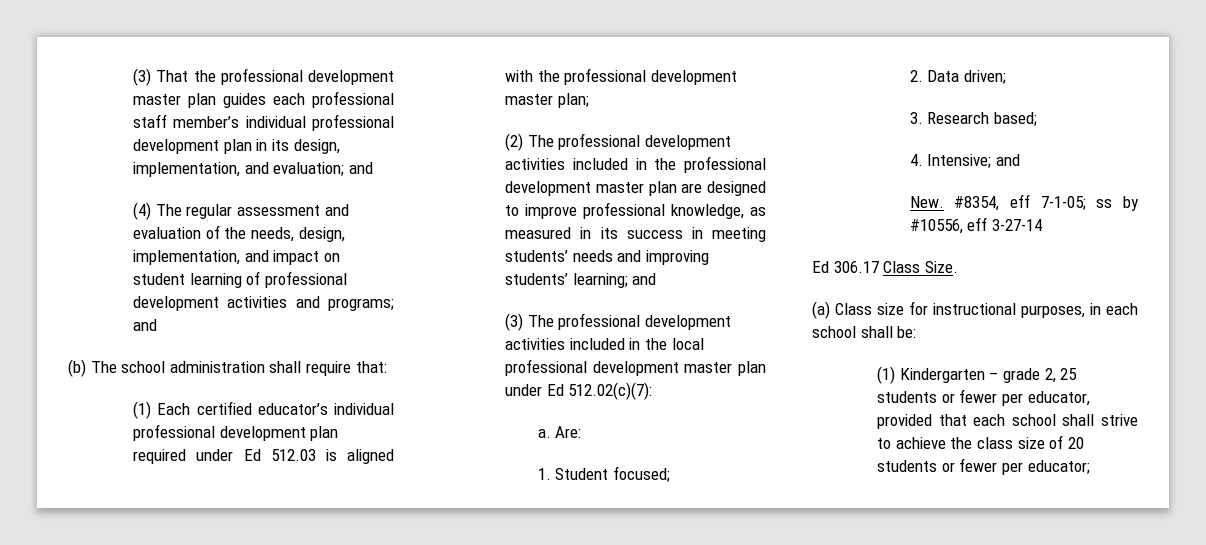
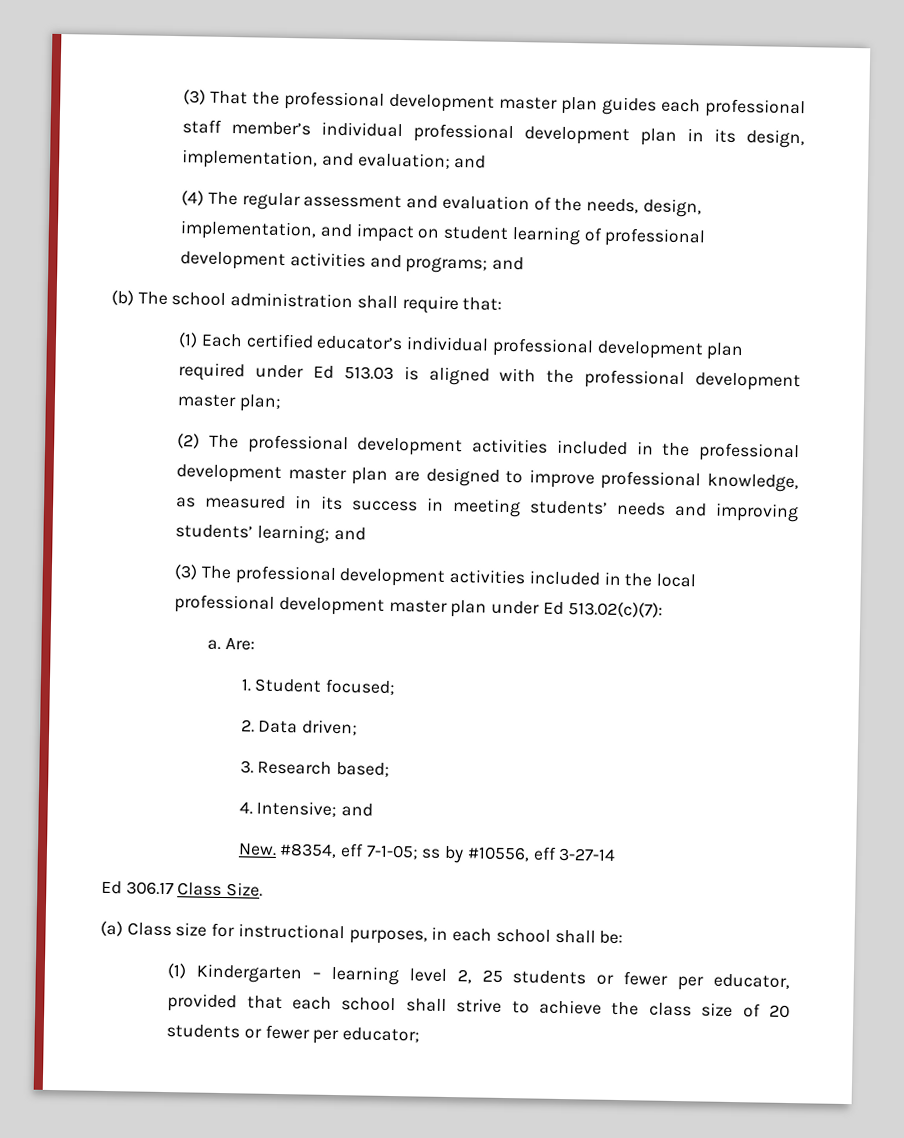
[270,449,316,461] 512.03 -> [343,366,394,380] 513.03
[568,382,653,400] 512.02(c)(7): -> [567,601,663,618] 513.02(c)(7):
[1002,368,1040,383] grade -> [330,965,447,986] learning level

